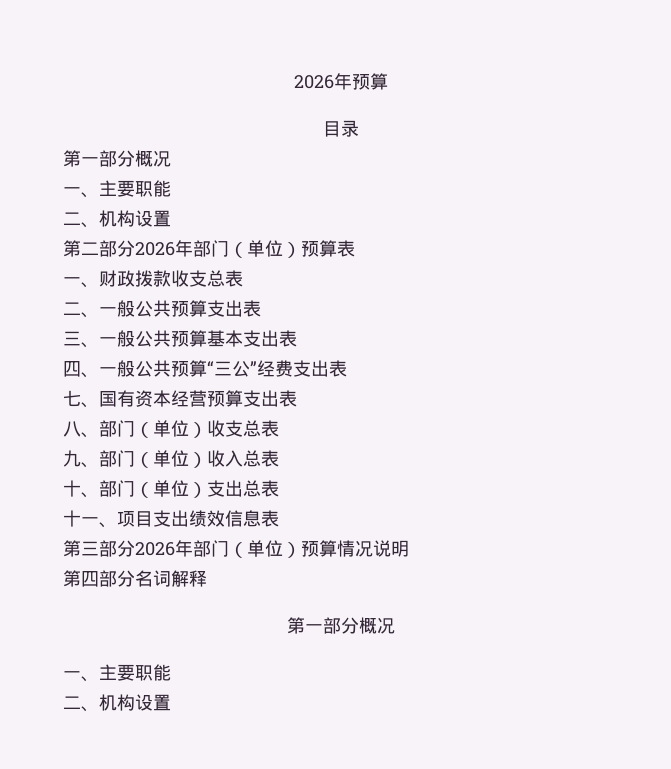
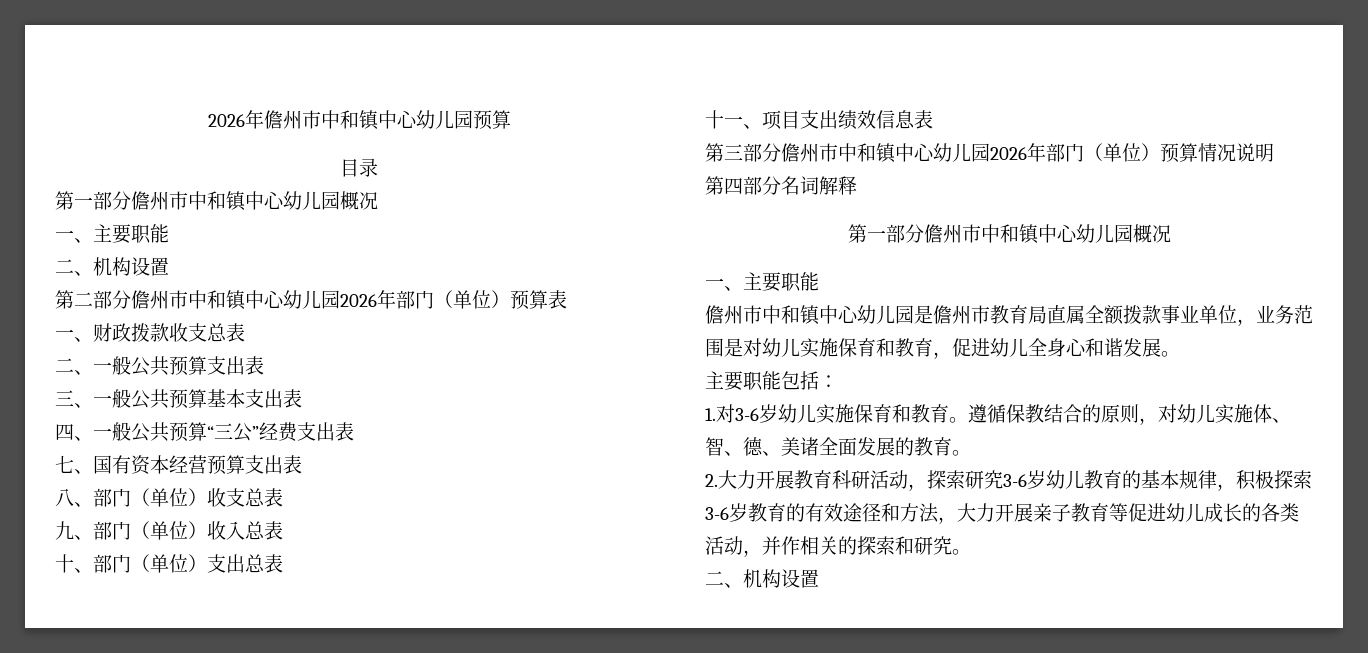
[294,73,352,90] 2026年 -> [207,110,473,130] 2026年儋州市中和镇中心幼儿园
(135, 158) none -> [131,191,340,211] 儋州市中和镇中心幼儿园
(135, 248) none -> [131,290,340,310] 儋州市中和镇中心幼儿园
(135, 548) none -> [781,143,990,163] 儋州市中和镇中心幼儿园
[359,617,395,634] [63,664,171,682] 概况 // 一、主要职能 -> [923,224,1171,244] [705,272,819,292] [705,305,1313,326] [705,338,1180,359] [705,371,838,391] [705,404,1291,425] [705,437,971,456] [705,470,1312,491] [705,503,1299,524] [705,536,971,557] 儋州市中和镇中心幼儿园概况 // 一、主要职能 // 儋州市中和镇中心幼儿园是儋州市教育局直属全额拨款事业单位，业务范围是对幼儿实施保育和教育，促进幼儿全身心和谐发展。 // 主要职能包括： // 1.对3-6岁幼儿实施保育和教育。遵循保教结合的原则，对幼儿实施体、智、德、美诸全面发展的教育。 // 2.大力开展教育科研活动，探索研究3-6岁幼儿教育的基本规律，积极探索3-6岁教育的有效途径和方法，大力开展亲子教育等促进幼儿成长的各类活动，并作相关的探索和研究。

